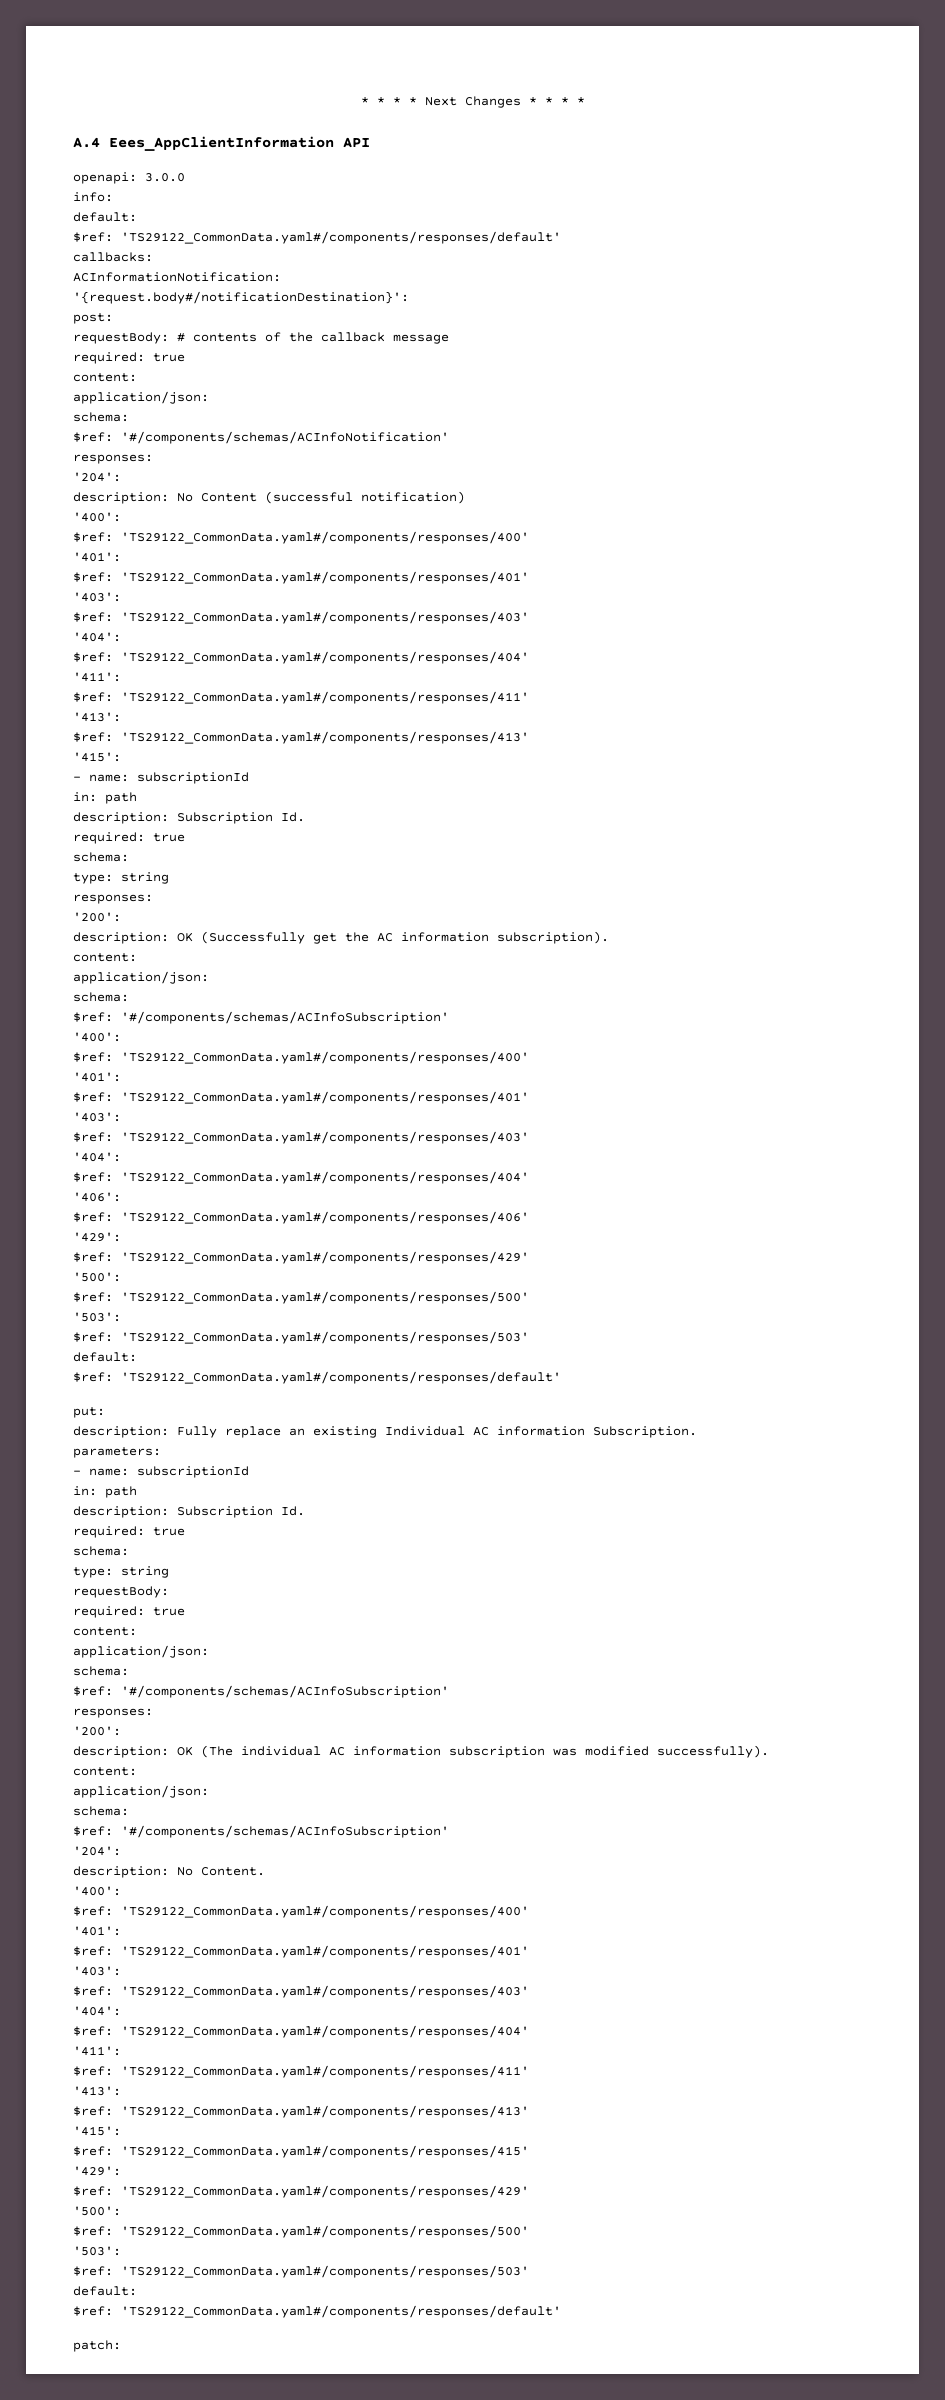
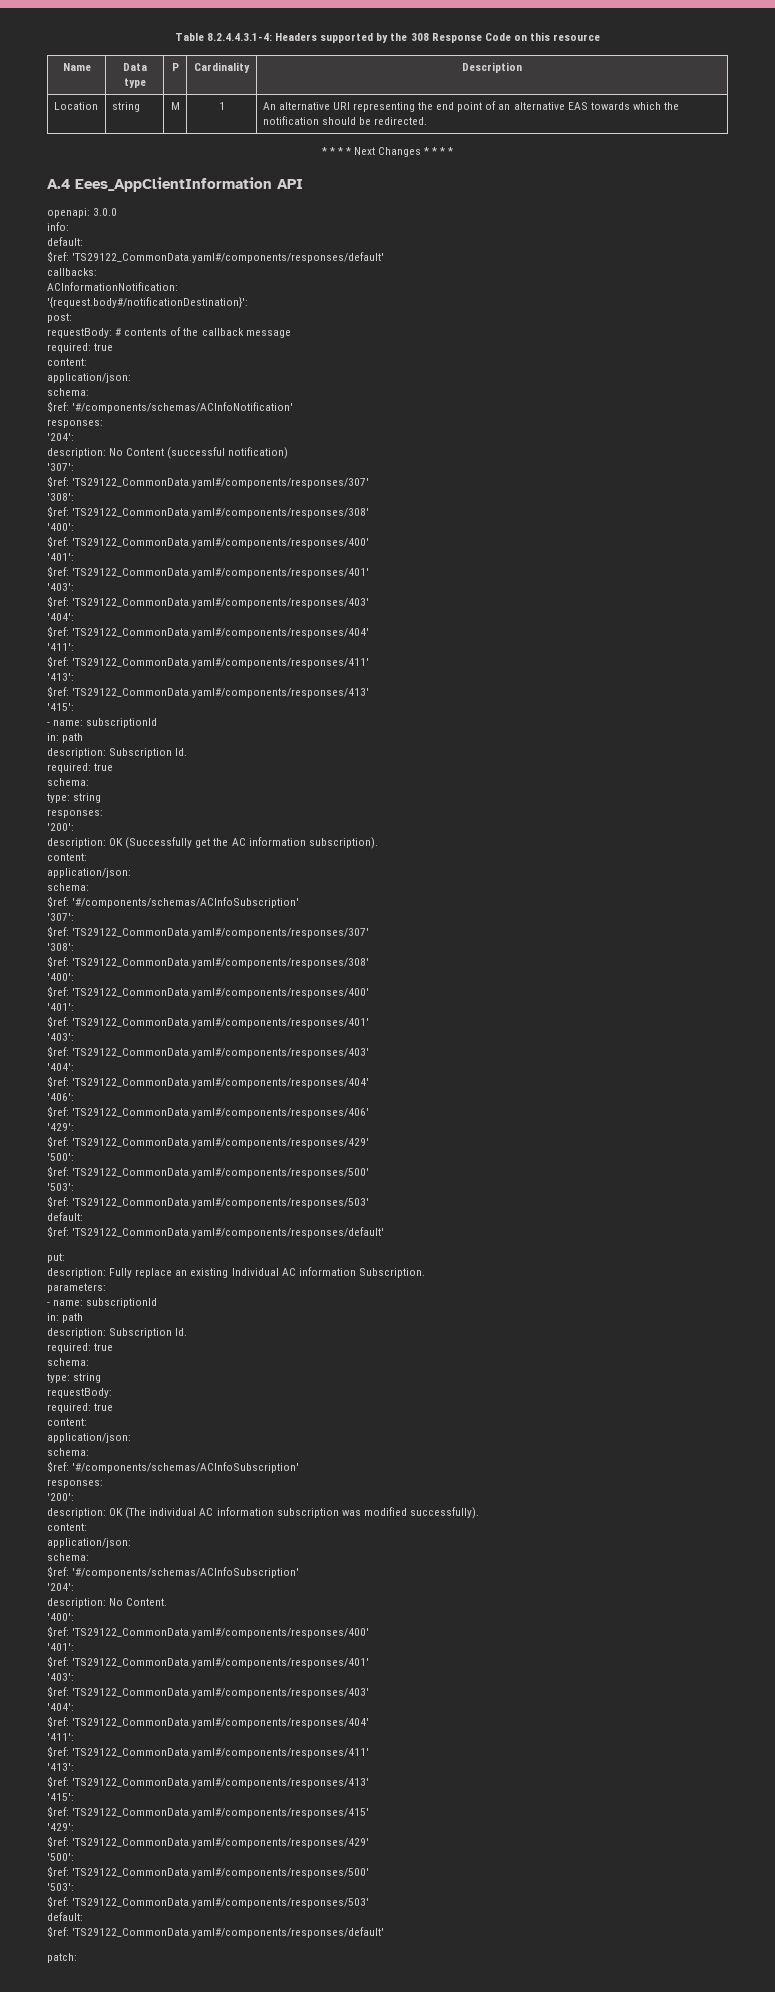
(360, 101) none -> [174,32,601,43] [62,63,91,71] [122,63,147,71] [123,78,146,88] [171,63,179,71] [194,62,250,73] [462,62,522,73] [53,102,98,110] [111,102,140,112] [170,102,180,110] [218,102,225,110] [262,101,680,112] [262,116,427,125] Table 8.2.4.4.3.1-4: Headers supported by the 308 Response Code on this resource // Name | Data type | P | Cardinality | Description // Location | string | M | 1 | An alternative URI representing the end point of an alternative EAS towards which the notification should be redirected. //
(465, 497) none -> [47,463,74,471] [47,476,370,488] [47,493,74,501] [47,506,370,518] // '307': // $ref: 'TS29122_CommonData.yaml#/components/responses/307' // '308': // $ref: 'TS29122_CommonData.yaml#/components/responses/308'
(449, 1017) none -> [47,913,74,921] [47,926,370,938] [47,943,74,951] [47,956,370,968] // '307': // $ref: 'TS29122_CommonData.yaml#/components/responses/307' // '308': // $ref: 'TS29122_CommonData.yaml#/components/responses/308'

